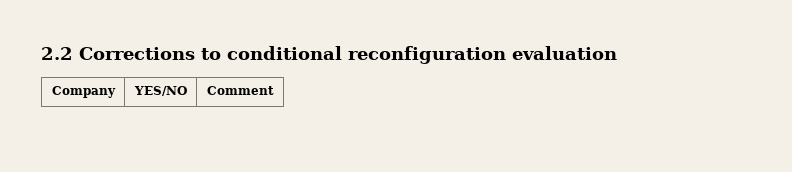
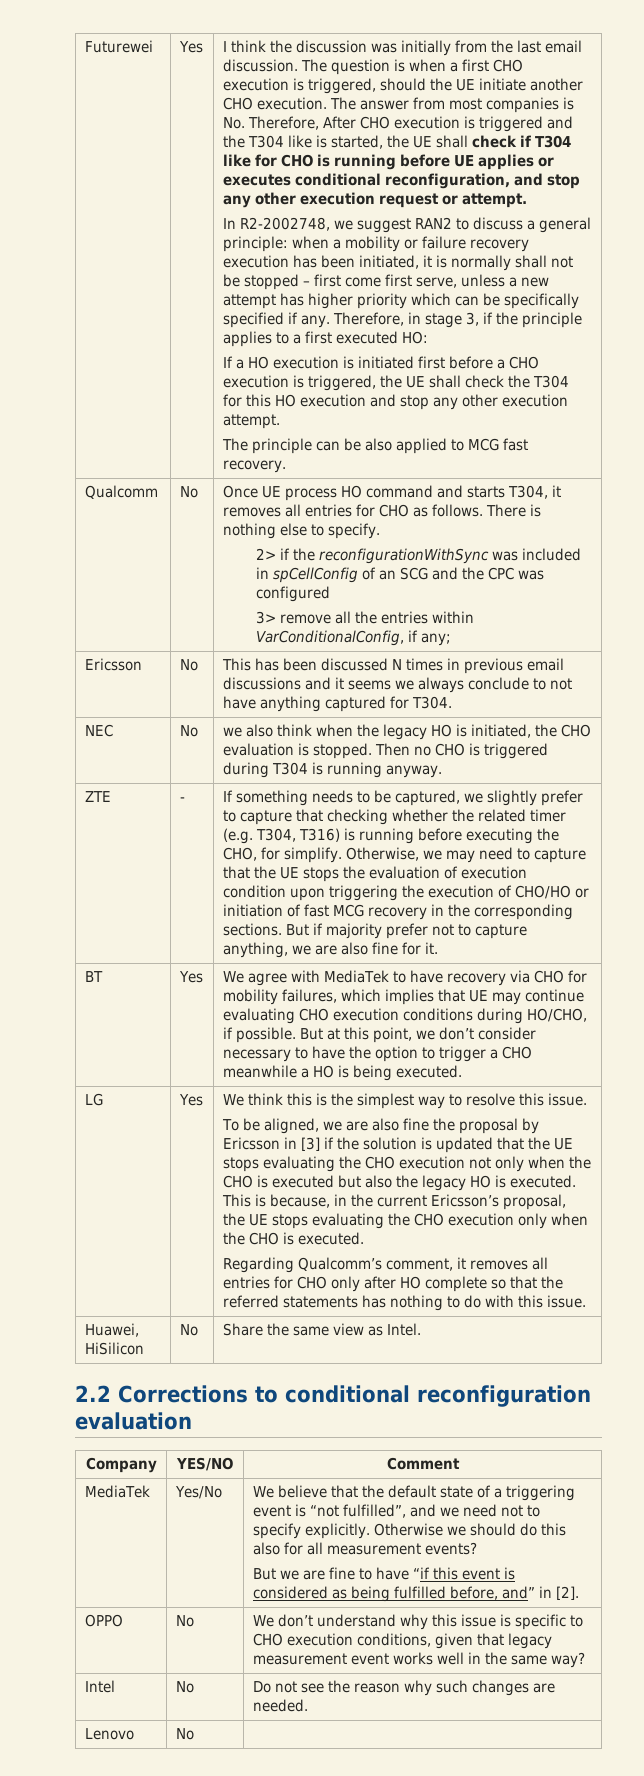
(41, 53) none -> [84,40,153,53] [178,41,203,53] [222,40,583,56] [222,59,524,75] [222,78,584,94] [222,97,575,113] [222,116,574,132] [222,135,572,149] [222,154,555,170] [222,173,581,189] [222,192,528,208] [222,217,592,233] [222,236,530,252] [222,255,574,271] [222,274,550,290] [222,293,580,309] [222,312,583,328] [222,331,429,347] [222,356,540,369] [222,375,570,391] [222,394,569,410] [222,414,280,429] [221,438,529,454] [222,460,286,473] [84,485,158,499] [179,486,198,498] [222,485,562,501] [222,504,542,517] [222,523,380,539] [256,548,582,564] [256,567,545,583] [256,586,331,602] [256,611,475,624] [256,630,452,646] [84,658,142,671] [179,659,198,671] [221,658,565,674] [222,677,573,693] [222,696,453,712] [84,724,113,737] [179,725,198,737] [222,724,592,740] [222,743,549,759] [222,762,443,778] [84,791,111,802] [179,797,185,802] [222,790,584,806] [222,809,567,825] [222,828,560,844] [222,847,587,863] [222,866,528,882] [222,885,590,901] [222,904,574,920] [222,923,528,939] [222,942,439,958] [84,971,103,982] [178,971,203,983] [222,970,588,986] [222,989,585,1005] [222,1008,588,1024] [222,1027,537,1043] [222,1046,533,1062] [222,1065,463,1081] [84,1093,103,1106] [178,1094,203,1106] [222,1093,588,1109] [221,1118,540,1134] [222,1137,574,1153] [222,1156,592,1172] [222,1175,577,1191] [221,1194,567,1210] [222,1213,589,1229] [222,1232,364,1245] [222,1257,549,1273] [222,1276,564,1292] [222,1295,587,1311] [84,1323,139,1337] [84,1342,144,1355] [179,1324,198,1336] [222,1323,422,1336] Futurewei | Yes | I think the discussion was initially from the last email discussion. The question is when a first CHO execution is triggered, should the UE initiate another CHO execution. The answer from most companies is No. Therefore, After CHO execution is triggered and the T304 like is started, the UE shall check if T304 like for CHO is running before UE applies or executes conditional reconfiguration, and stop any other execution request or attempt. // In R2-2002748, we suggest RAN2 to discuss a general principle: when a mobility or failure recovery execution has been initiated, it is normally shall not be stopped – first come first serve, unless a new attempt has higher priority which can be specifically specified if any. Therefore, in stage 3, if the principle applies to a first executed HO: // If a HO execution is initiated first before a CHO execution is triggered, the UE shall check the T304 for this HO execution and stop any other execution attempt. // The principle can be also applied to MCG fast recovery. // Qualcomm | No | Once UE process HO command and starts T304, it removes all entries for CHO as follows. There is nothing else to specify. // 2> if the reconfigurationWithSync was included in spCellConfig of an SCG and the CPC was configured // 3> remove all the entries within VarConditionalConfig, if any; // Ericsson | No | This has been discussed N times in previous email discussions and it seems we always conclude to not have anything captured for T304. // NEC | No | we also think when the legacy HO is initiated, the CHO evaluation is stopped. Then no CHO is triggered during T304 is running anyway. // ZTE | - | If something needs to be captured, we slightly prefer to capture that checking whether the related timer (e.g. T304, T316) is running before executing the CHO, for simplify. Otherwise, we may need to capture that the UE stops the evaluation of execution condition upon triggering the execution of CHO/HO or initiation of fast MCG recovery in the corresponding sections. But if majority prefer not to capture anything, we are also fine for it. // BT | Yes | We agree with MediaTek to have recovery via CHO for mobility failures, which implies that UE may continue evaluating CHO execution conditions during HO/CHO, if possible. But at this point, we don’t consider necessary to have the option to trigger a CHO meanwhile a HO is being executed. // LG | Yes | We think this is the simplest way to resolve this issue. // To be aligned, we are also fine the proposal by Ericsson in [3] if the solution is updated that the UE stops evaluating the CHO execution not only when the CHO is executed but also the legacy HO is executed. This is because, in the current Ericsson’s proposal, the UE stops evaluating the CHO execution only when the CHO is executed. // Regarding Qualcomm’s comment, it removes all entries for CHO only after HO complete so that the referred statements has nothing to do with this issue. // Huawei, HiSilicon | No | Share the same view as Intel. //
(274, 90) none -> [84,1485,150,1498] [174,1486,222,1499] [252,1485,576,1501] [252,1504,541,1518] [252,1523,567,1539] [252,1542,478,1555] [252,1567,516,1580] [252,1586,580,1602] [84,1614,123,1627] [175,1615,194,1627] [252,1614,584,1630] [252,1633,553,1649] [252,1652,586,1668] [84,1680,115,1693] [175,1681,194,1693] [252,1680,556,1696] [252,1699,308,1712] [84,1728,134,1740] [175,1728,194,1740] // MediaTek | Yes/No | We believe that the default state of a triggering event is “not fulfilled”, and we need not to specify explicitly. Otherwise we should do this also for all measurement events? // But we are fine to have “if this event is considered as being fulfilled before, and” in [2]. // OPPO | No | We don’t understand why this issue is specific to CHO execution conditions, given that legacy measurement event works well in the same way? // Intel | No | Do not see the reason why such changes are needed. // Lenovo | No |

